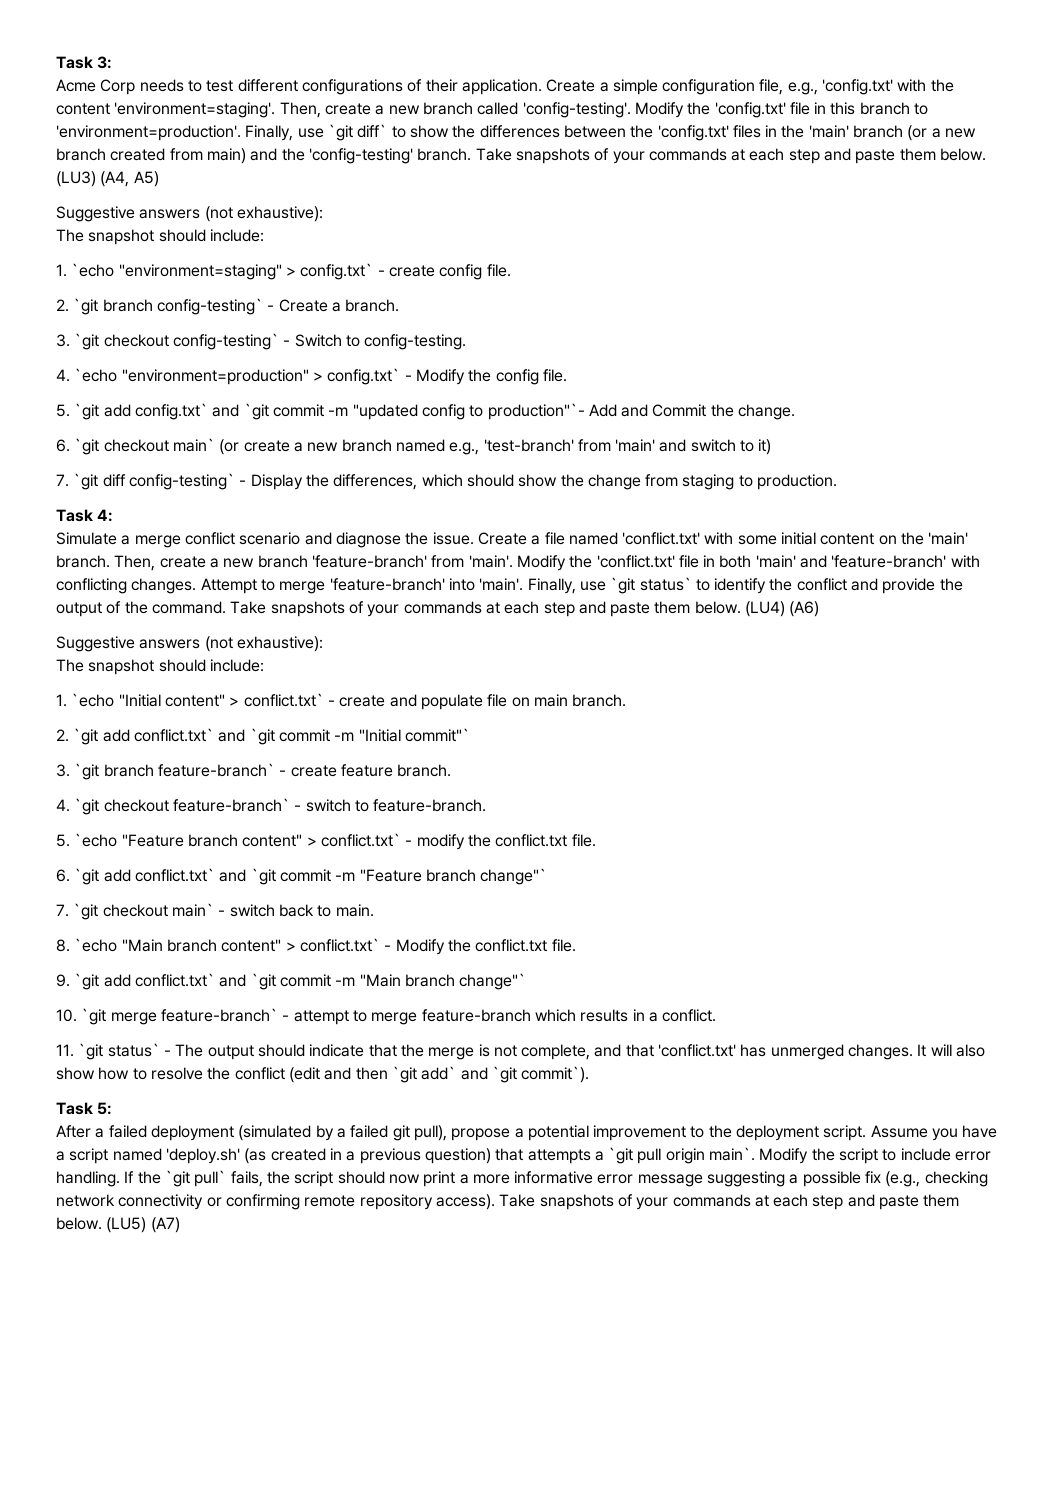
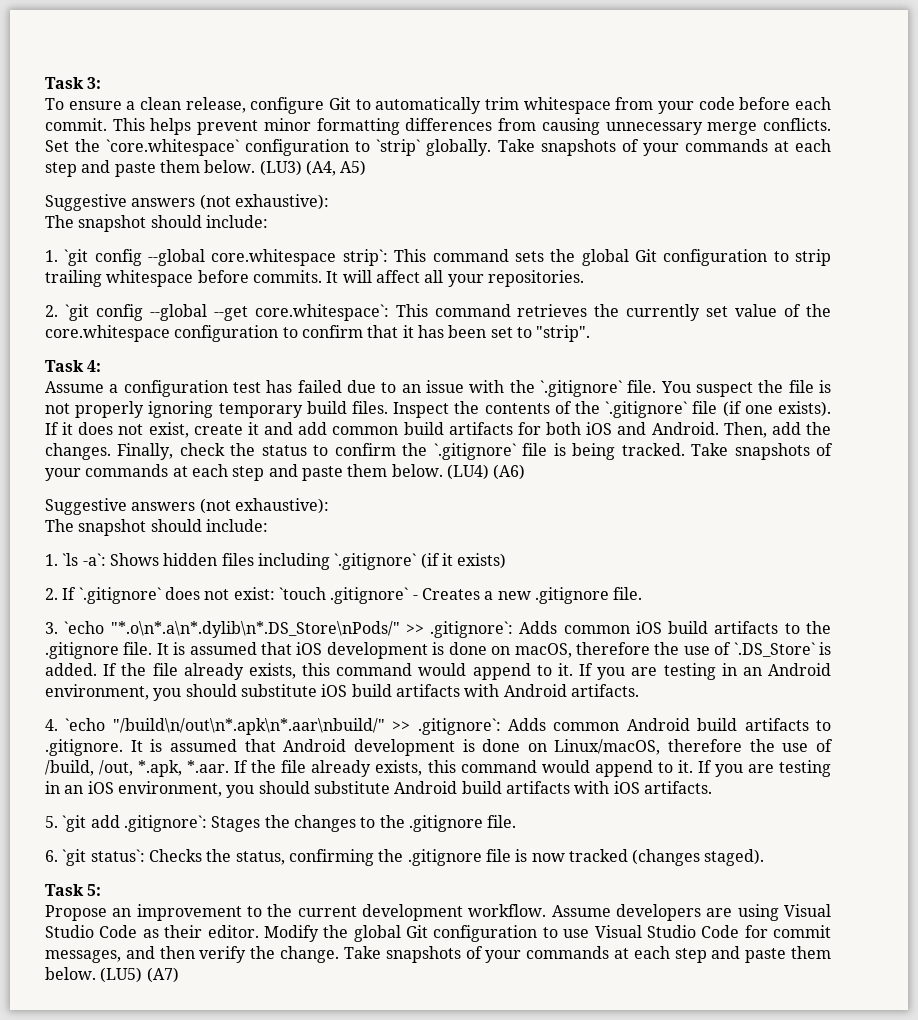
[56,79,954,95] [56,102,929,118] [56,124,977,141] [56,148,472,164] Acme Corp needs to test different configurations of their application. Create a simple configuration file, e.g., 'config.txt' with the content 'environment=staging'. Then, create a new branch called 'config-testing'. Modify the 'config.txt' file in this branch to 'environment=production'. Finally, use `git diff` to show the differences between the 'config.txt' files in the 'main' branch (or a new branch created from main) and the 'config-testing' branch. -> [45,97,831,114] [45,118,832,135] [45,139,492,156] To ensure a clean release, configure Git to automatically trim whitespace from your code before each commit. This helps prevent minor formatting differences from causing unnecessary merge conflicts. Set the `core.whitespace` configuration to `strip` globally.
[71,263,511,280] [56,298,400,315] [56,333,467,350] [56,368,567,385] [56,403,796,420] [56,438,772,455] [56,473,838,490] [56,509,114,522] [56,532,969,548] [56,555,980,571] [56,577,963,594] [56,601,226,617] `echo "environment=staging" > config.txt` - create config file. // 2. `git branch config-testing` - Create a branch. // 3. `git checkout config-testing` - Switch to config-testing. // 4. `echo "environment=production" > config.txt` - Modify the config file. // 5. `git add config.txt` and `git commit -m "updated config to production"`- Add and Commit the change. // 6. `git checkout main` (or create a new branch named e.g., 'test-branch' from 'main' and switch to it) // 7. `git diff config-testing` - Display the differences, which should show the change from staging to production. // Task 4: // Simulate a merge conflict scenario and diagnose the issue. Create a file named 'conflict.txt' with some initial content on the 'main' branch. Then, create a new branch 'feature-branch' from 'main'. Modify the 'conflict.txt' file in both 'main' and 'feature-branch' with conflicting changes. Attempt to merge 'feature-branch' into 'main'. Finally, use `git status` to identify the conflict and provide the output of the command. -> [64,249,831,266] [45,270,584,287] [45,304,832,321] [45,325,591,342] [45,360,102,372] [45,380,832,397] [45,401,832,418] [45,422,831,438] [45,443,685,460] `git config --global core.whitespace strip`: This command sets the global Git configuration to strip trailing whitespace before commits. It will affect all your repositories. // 2. `git config --global --get core.whitespace`: This command retrieves the currently set value of the core.whitespace configuration to confirm that it has been set to "strip". // Task 4: // Assume a configuration test has failed due to an issue with the `.gitignore` file. You suspect the file is not properly ignoring temporary build files. Inspect the contents of the `.gitignore` file (if one exists). If it does not exist, create it and add common build artifacts for both iOS and Android. Then, add the changes. Finally, check the status to confirm the `.gitignore` file is being tracked.
[71,693,627,710] [56,728,470,745] [56,763,452,780] [56,798,487,815] [56,833,596,850] [56,868,548,885] [56,903,374,920] [56,938,576,955] [56,973,527,990] [56,1008,717,1025] [56,1043,986,1060] [56,1066,590,1083] [56,1102,113,1115] [56,1125,998,1141] [56,1147,992,1164] [56,1170,988,1187] [56,1194,495,1210] `echo "Initial content" > conflict.txt` - create and populate file on main branch. // 2. `git add conflict.txt` and `git commit -m "Initial commit"` // 3. `git branch feature-branch` - create feature branch. // 4. `git checkout feature-branch` - switch to feature-branch. // 5. `echo "Feature branch content" > conflict.txt` - modify the conflict.txt file. // 6. `git add conflict.txt` and `git commit -m "Feature branch change"` // 7. `git checkout main` - switch back to main. // 8. `echo "Main branch content" > conflict.txt` - Modify the conflict.txt file. // 9. `git add conflict.txt` and `git commit -m "Main branch change"` // 10. `git merge feature-branch` - attempt to merge feature-branch which results in a conflict. // 11. `git status` - The output should indicate that the merge is not complete, and that 'conflict.txt' has unmerged changes. It will also show how to resolve the conflict (edit and then `git add` and `git commit`). // Task 5: // After a failed deployment (simulated by a failed git pull), propose a potential improvement to the deployment script. Assume you have a script named 'deploy.sh' (as created in a previous question) that attempts a `git pull origin main`. Modify the script to include error handling. If the `git pull` fails, the script should now print a more informative error message suggesting a possible fix (e.g., checking network connectivity or confirming remote repository access). -> [62,553,507,570] [45,587,643,604] [45,621,831,638] [45,642,831,659] [45,663,831,680] [45,684,639,701] [45,718,831,735] [45,739,833,756] [45,760,831,777] [45,781,712,798] [45,815,517,832] [45,849,765,866] [45,884,102,896] [45,904,832,921] [45,925,831,942] [45,946,340,963] `ls -a`: Shows hidden files including `.gitignore` (if it exists) // 2. If `.gitignore` does not exist: `touch .gitignore` - Creates a new .gitignore file. // 3. `echo "*.o\n*.a\n*.dylib\n*.DS_Store\nPods/" >> .gitignore`: Adds common iOS build artifacts to the .gitignore file. It is assumed that iOS development is done on macOS, therefore the use of `.DS_Store` is added. If the file already exists, this command would append to it. If you are testing in an Android environment, you should substitute iOS build artifacts with Android artifacts. // 4. `echo "/build\n/out\n*.apk\n*.aar\nbuild/" >> .gitignore`: Adds common Android build artifacts to .gitignore. It is assumed that Android development is done on Linux/macOS, therefore the use of /build, /out, *.apk, *.aar. If the file already exists, this command would append to it. If you are testing in an iOS environment, you should substitute Android build artifacts with iOS artifacts. // 5. `git add .gitignore`: Stages the changes to the .gitignore file. // 6. `git status`: Checks the status, confirming the .gitignore file is now tracked (changes staged). // Task 5: // Propose an improvement to the current development workflow. Assume developers are using Visual Studio Code as their editor. Modify the global Git configuration to use Visual Studio Code for commit messages, and then verify the change.

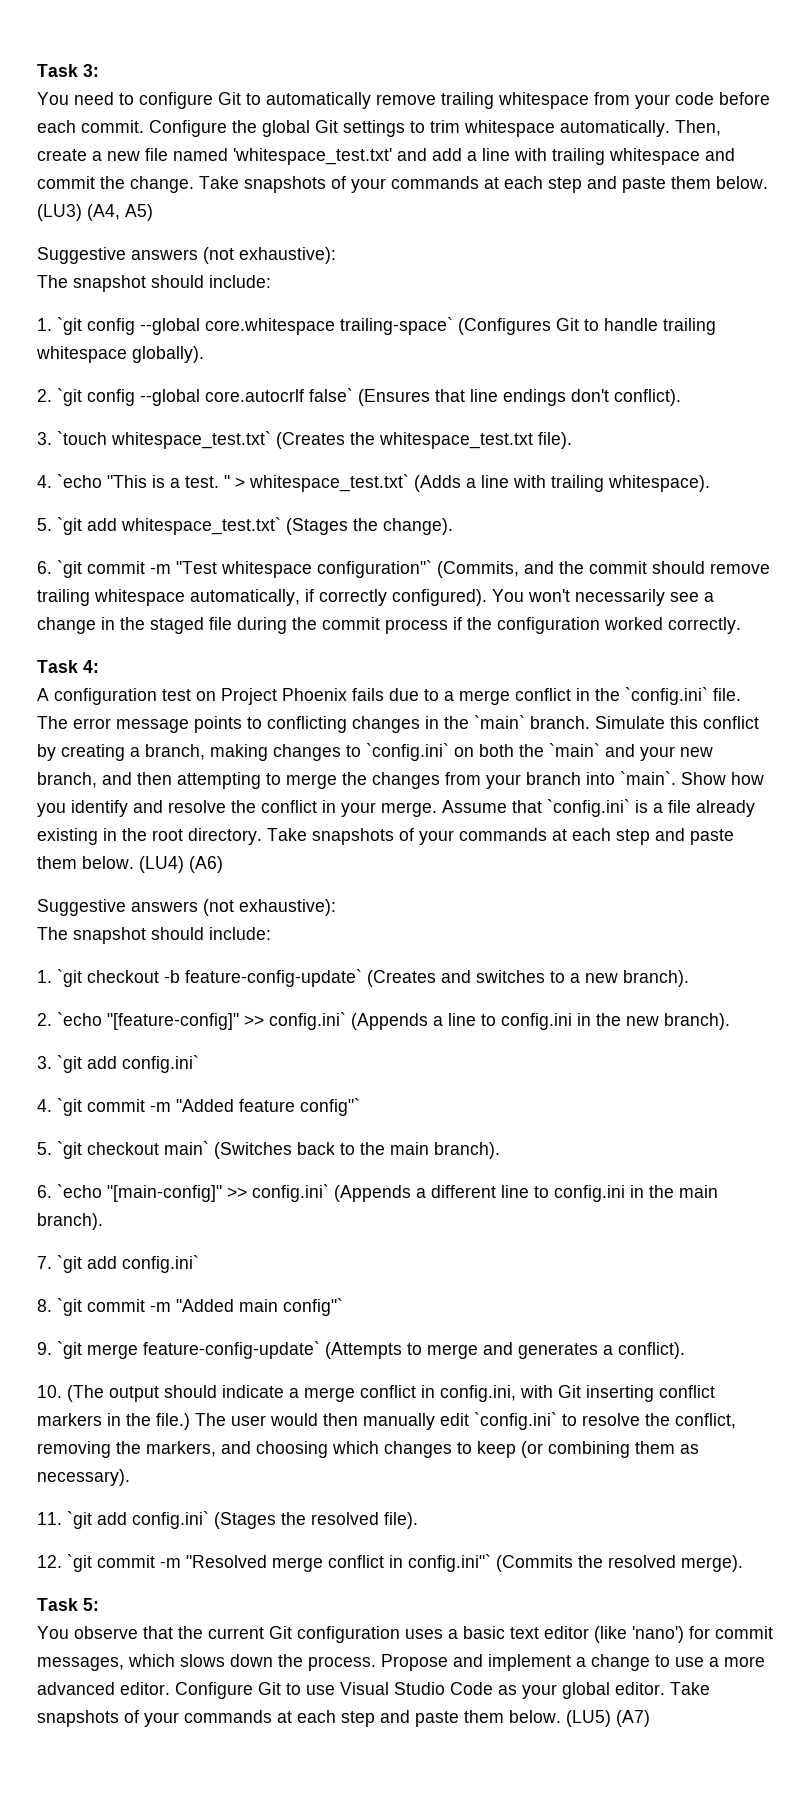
[45,97,246,113] To ensure a clean release, -> [37,92,134,105] You need to
[485,97,519,110] trim -> [376,92,494,109] remove trailing
[112,118,832,135] [45,139,492,156] This helps prevent minor formatting differences from causing unnecessary merge conflicts. Set the `core.whitespace` configuration to `strip` globally. -> [149,120,721,137] [37,148,735,165] [37,176,194,193] Configure the global Git settings to trim whitespace automatically. Then, create a new file named 'whitespace_test.txt' and add a line with trailing whitespace and commit the change.
[342,249,831,266] [45,270,584,287] [45,304,832,321] [45,325,591,342] [45,360,102,372] [45,380,832,397] [45,401,832,418] [45,422,831,438] [45,443,685,460] strip`: This command sets the global Git configuration to strip trailing whitespace before commits. It will affect all your repositories. // 2. `git config --global --get core.whitespace`: This command retrieves the currently set value of the core.whitespace configuration to confirm that it has been set to "strip". // Task 4: // Assume a configuration test has failed due to an issue with the `.gitignore` file. You suspect the file is not properly ignoring temporary build files. Inspect the contents of the `.gitignore` file (if one exists). If it does not exist, create it and add common build artifacts for both iOS and Android. Then, add the changes. Finally, check the status to confirm the `.gitignore` file is being tracked. -> [340,317,716,335] [36,346,204,363] [37,388,681,406] [37,431,572,449] [37,474,710,492] [37,517,453,535] [37,560,770,578] [37,589,714,606] [37,617,741,634] [37,660,99,673] [37,687,741,705] [37,715,759,733] [37,743,713,761] [37,771,764,789] [37,799,755,817] [37,828,262,845] trailing-space` (Configures Git to handle trailing whitespace globally). // 2. `git config --global core.autocrlf false` (Ensures that line endings don't conflict). // 3. `touch whitespace_test.txt` (Creates the whitespace_test.txt file). // 4. `echo "This is a test. " > whitespace_test.txt` (Adds a line with trailing whitespace). // 5. `git add whitespace_test.txt` (Stages the change). // 6. `git commit -m "Test whitespace configuration"` (Commits, and the commit should remove trailing whitespace automatically, if correctly configured). You won't necessarily see a change in the staged file during the commit process if the configuration worked correctly. // Task 4: // A configuration test on Project Phoenix fails due to a merge conflict in the `config.ini` file. The error message points to conflicting changes in the `main` branch. Simulate this conflict by creating a branch, making changes to `config.ini` on both the `main` and your new branch, and then attempting to merge the changes from your branch into `main`. Show how you identify and resolve the conflict in your merge. Assume that `config.ini` is a file already existing in the root directory.
[62,553,507,570] [45,587,643,604] [45,621,831,638] [45,642,831,659] [45,663,831,680] [45,684,639,701] [45,718,831,735] [45,739,833,756] [45,760,831,777] [45,781,712,798] [45,815,517,832] [45,849,765,866] [45,884,102,896] [45,904,832,921] [45,925,538,942] `ls -a`: Shows hidden files including `.gitignore` (if it exists) // 2. If `.gitignore` does not exist: `touch .gitignore` - Creates a new .gitignore file. // 3. `echo "*.o\n*.a\n*.dylib\n*.DS_Store\nPods/" >> .gitignore`: Adds common iOS build artifacts to the .gitignore file. It is assumed that iOS development is done on macOS, therefore the use of `.DS_Store` is added. If the file already exists, this command would append to it. If you are testing in an Android environment, you should substitute iOS build artifacts with Android artifacts. // 4. `echo "/build\n/out\n*.apk\n*.aar\nbuild/" >> .gitignore`: Adds common Android build artifacts to .gitignore. It is assumed that Android development is done on Linux/macOS, therefore the use of /build, /out, *.apk, *.aar. If the file already exists, this command would append to it. If you are testing in an iOS environment, you should substitute Android build artifacts with iOS artifacts. // 5. `git add .gitignore`: Stages the changes to the .gitignore file. // 6. `git status`: Checks the status, confirming the .gitignore file is now tracked (changes staged). // Task 5: // Propose an improvement to the current development workflow. Assume developers are using Visual Studio Code as their editor. Modify the global Git configuration -> [57,969,689,987] [37,1012,730,1030] [37,1055,199,1073] [37,1098,360,1116] [37,1141,500,1159] [37,1184,718,1202] [37,1213,103,1230] [37,1255,199,1273] [37,1298,343,1316] [37,1341,685,1359] [37,1385,715,1402] [37,1412,736,1430] [37,1441,699,1458] [37,1469,130,1486] [37,1511,418,1529] [37,1554,743,1572] [37,1598,99,1611] [37,1626,773,1643] [37,1654,765,1671] [37,1682,281,1699] `git checkout -b feature-config-update` (Creates and switches to a new branch). // 2. `echo "[feature-config]" >> config.ini` (Appends a line to config.ini in the new branch). // 3. `git add config.ini` // 4. `git commit -m "Added feature config"` // 5. `git checkout main` (Switches back to the main branch). // 6. `echo "[main-config]" >> config.ini` (Appends a different line to config.ini in the main branch). // 7. `git add config.ini` // 8. `git commit -m "Added main config"` // 9. `git merge feature-config-update` (Attempts to merge and generates a conflict). // 10. (The output should indicate a merge conflict in config.ini, with Git inserting conflict markers in the file.) The user would then manually edit `config.ini` to resolve the conflict, removing the markers, and choosing which changes to keep (or combining them as necessary). // 11. `git add config.ini` (Stages the resolved file). // 12. `git commit -m "Resolved merge conflict in config.ini"` (Commits the resolved merge). // Task 5: // You observe that the current Git configuration uses a basic text editor (like 'nano') for commit messages, which slows down the process. Propose and implement a change to use a more advanced editor. Configure Git
[744,925,831,938] [45,946,340,963] for commit messages, and then verify the change. -> [498,1682,665,1699] as your global editor.

